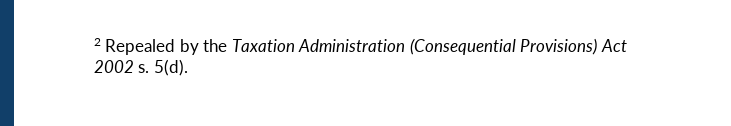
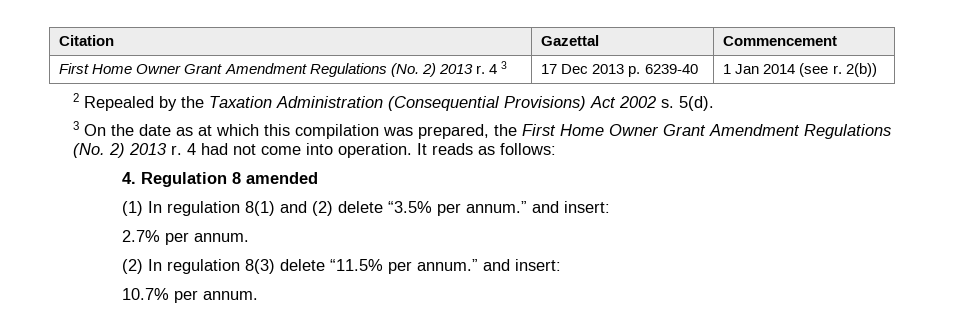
(93, 42) none -> [59,35,115,46] [541,35,600,46] [723,36,838,46] [59,61,507,77] [541,64,698,77] [723,63,877,77] Citation | Gazettal | Commencement // First Home Owner Grant Amendment Regulations (No. 2) 2013 r. 4 3 | 17 Dec 2013 p. 6239-40 | 1 Jan 2014 (see r. 2(b)) //
(188, 67) none -> [73,121,892,139] [73,143,557,158] [121,172,318,187] [121,201,610,216] [121,230,249,245] [121,259,561,274] [121,288,258,303] // 3 On the date as at which this compilation was prepared, the First Home Owner Grant Amendment Regulations (No. 2) 2013 r. 4 had not come into operation. It reads as follows: // 4. Regulation 8 amended // (1) In regulation 8(1) and (2) delete “3.5% per annum.” and insert: // 2.7% per annum. // (2) In regulation 8(3) delete “11.5% per annum.” and insert: // 10.7% per annum.

